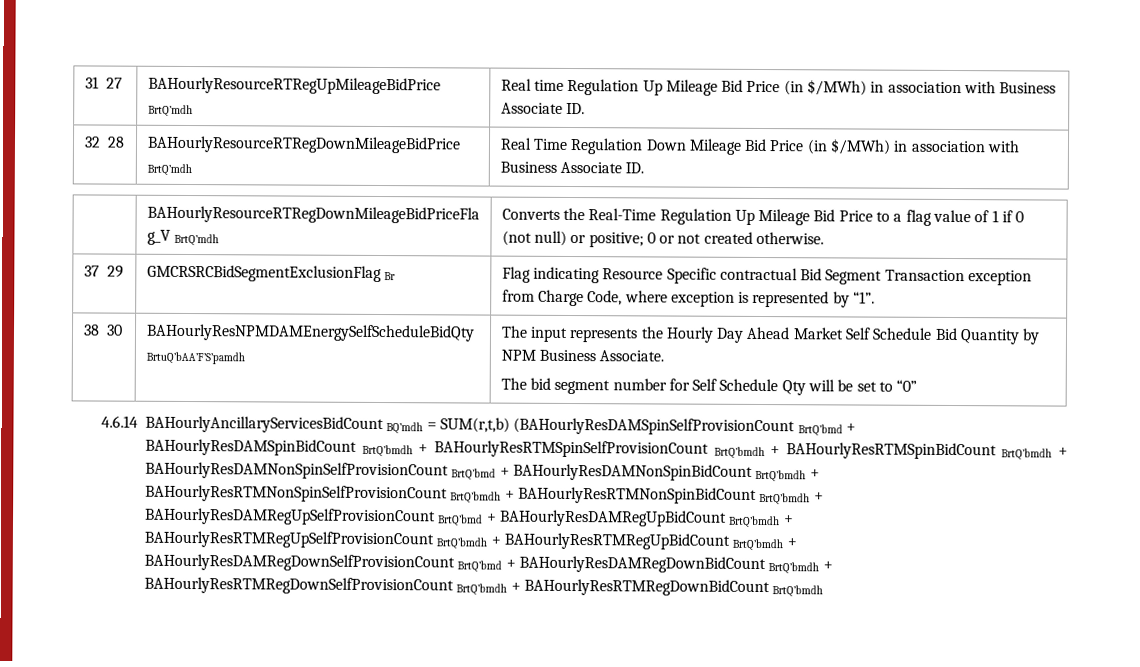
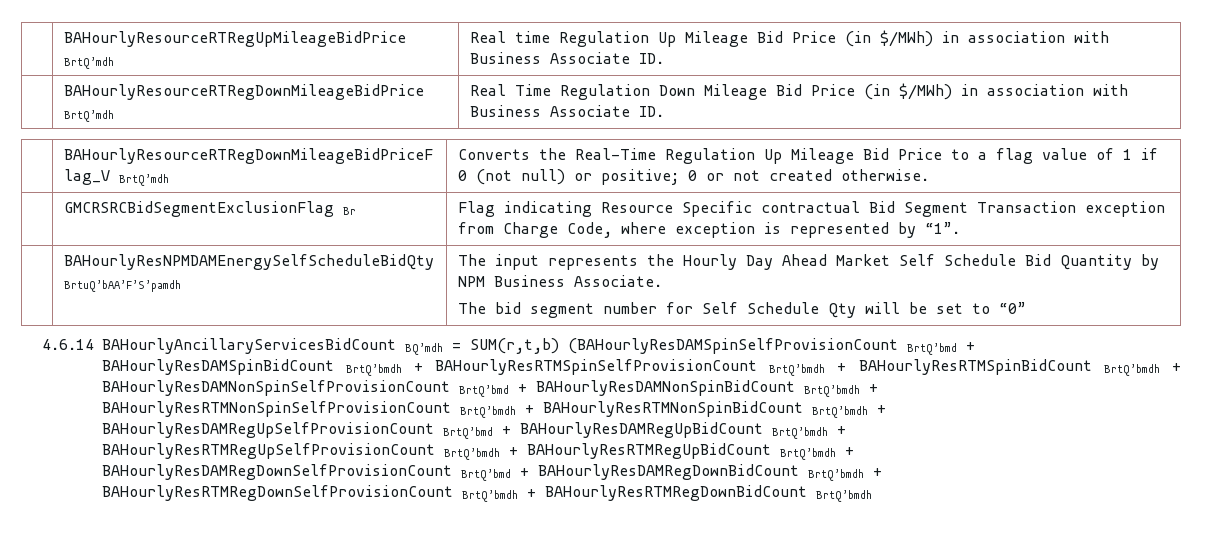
[84,76,123,89] 31 27 -> (63, 39) none
[83,136,125,148] 32 28 -> (664, 58) none
[83,265,124,278] 37 29 -> (929, 175) none
[82,324,123,336] 38 30 -> (960, 228) none

